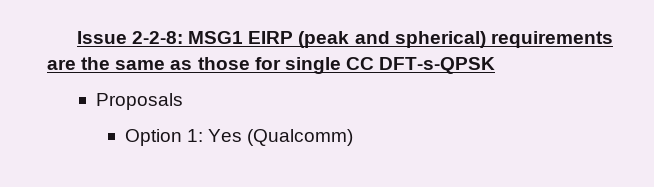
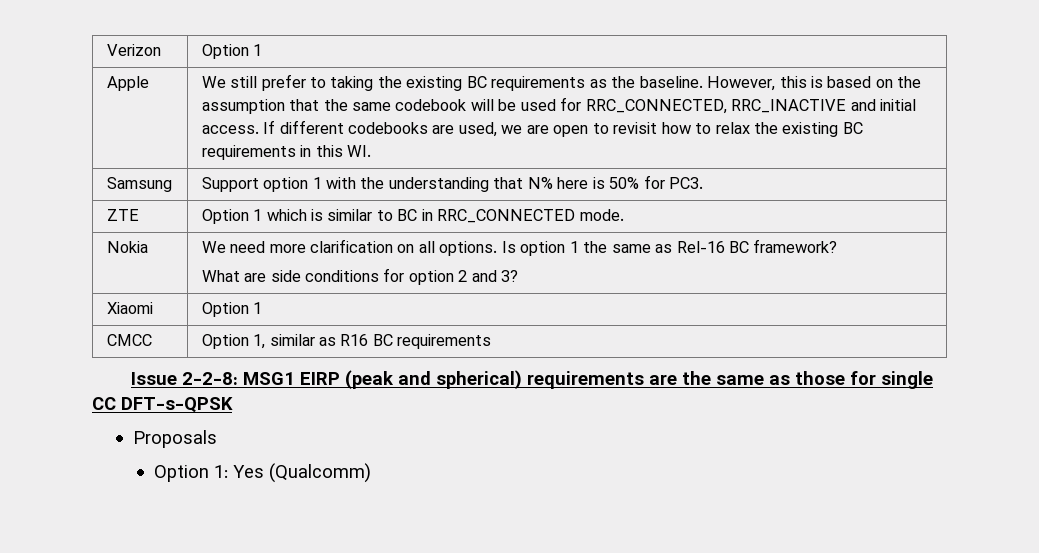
(76, 37) none -> [106,44,161,56] [201,44,263,59] [106,76,149,91] [201,74,922,91] [201,97,917,114] [201,120,863,137] [201,145,371,160] [106,177,172,192] [201,175,704,192] [106,209,139,221] [201,209,624,224] [106,241,148,253] [201,239,838,256] [201,268,519,285] [106,302,153,314] [201,302,263,317] [106,334,152,346] [201,334,492,349] Verizon | Option 1 // Apple | We still prefer to taking the existing BC requirements as the baseline. However, this is based on the assumption that the same codebook will be used for RRC_CONNECTED, RRC_INACTIVE and initial access. If different codebooks are used, we are open to revisit how to relax the existing BC requirements in this WI. // Samsung | Support option 1 with the understanding that N% here is 50% for PC3. // ZTE | Option 1 which is similar to BC in RRC_CONNECTED mode. // Nokia | We need more clarification on all options. Is option 1 the same as Rel-16 BC framework? // What are side conditions for option 2 and 3? // Xiaomi | Option 1 // CMCC | Option 1, similar as R16 BC requirements //

